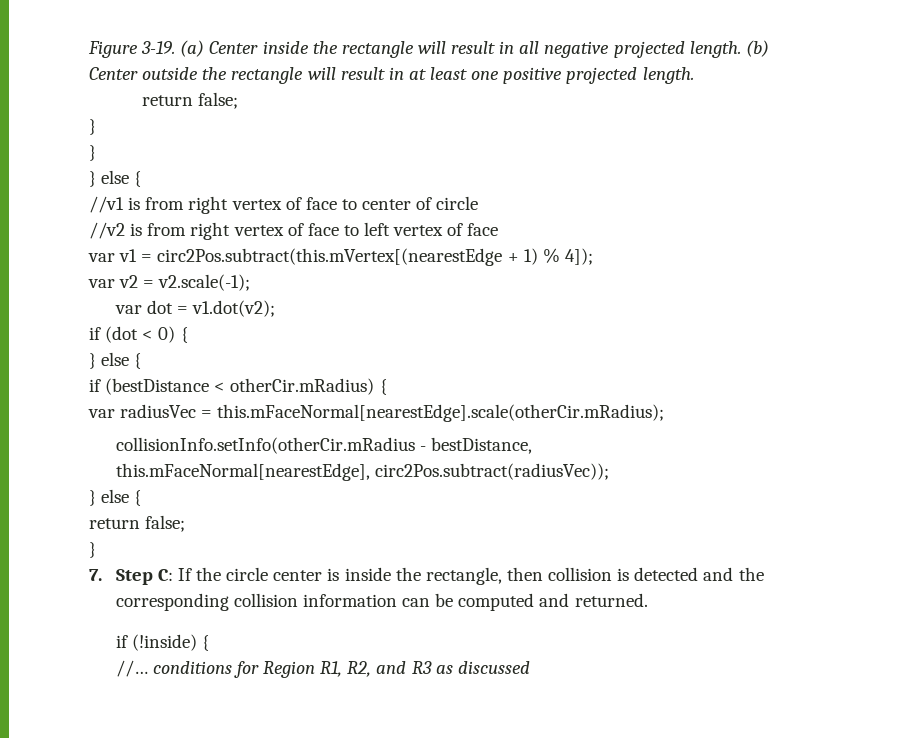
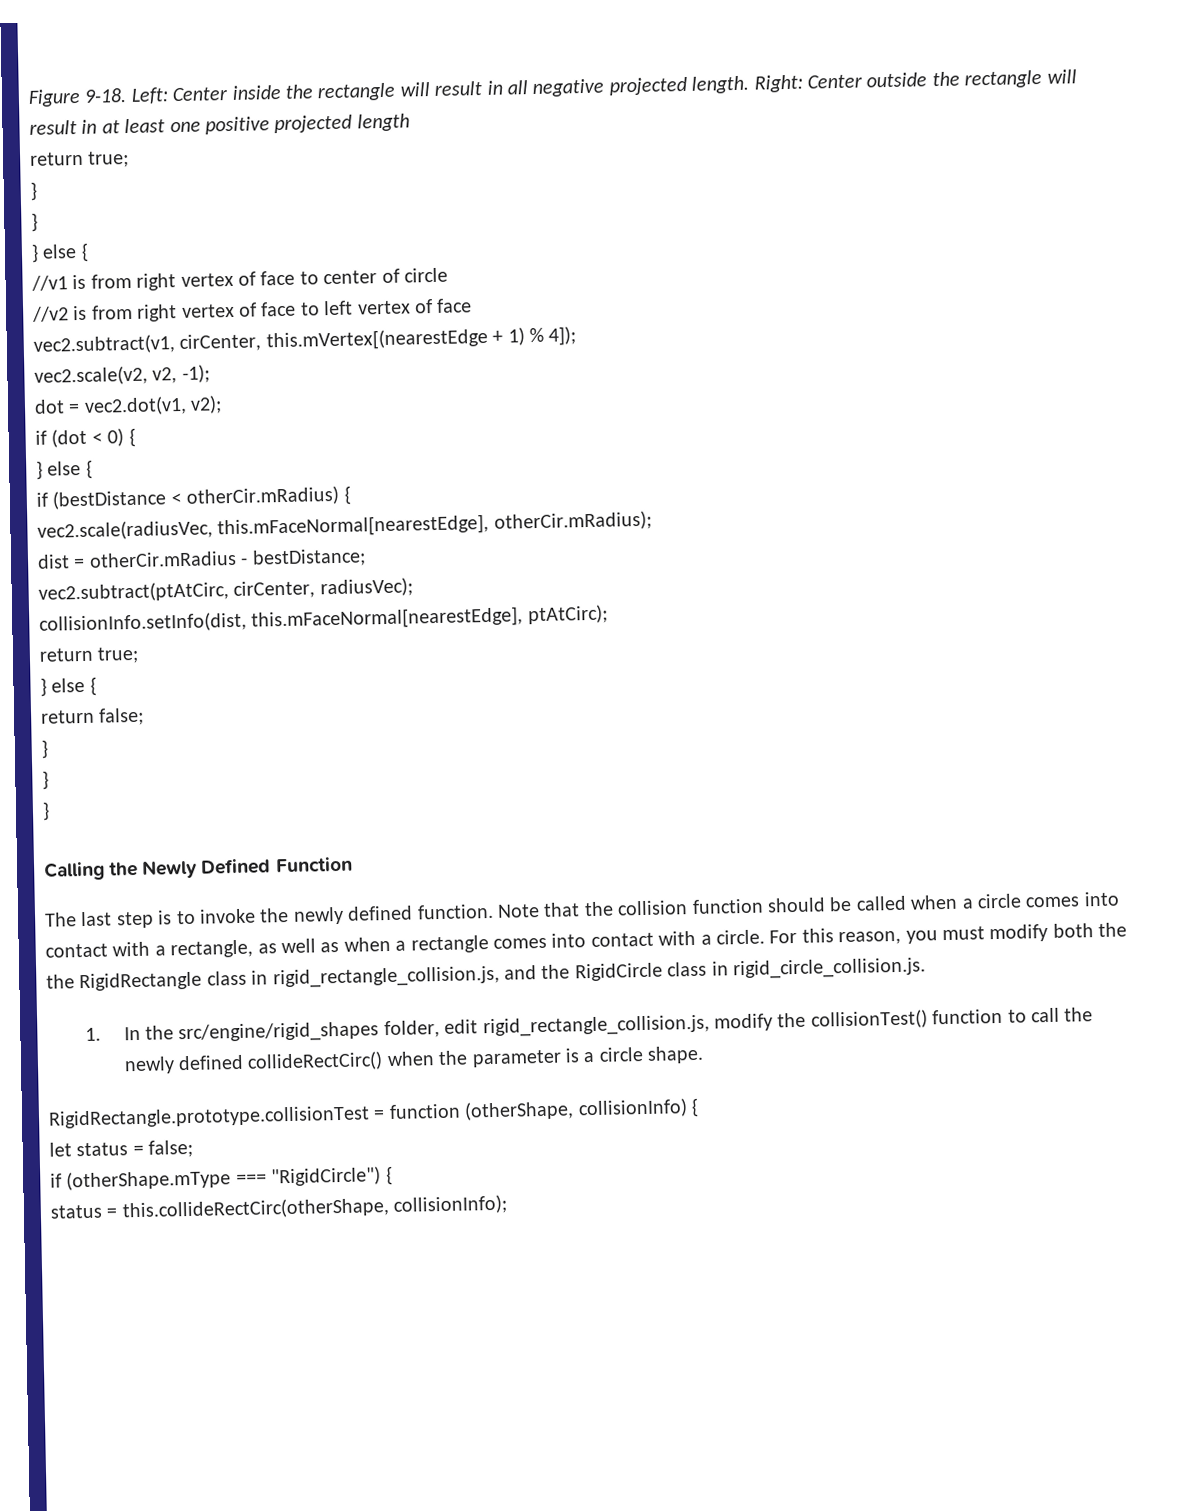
[141,40,205,57] 3-19. (a) -> [84,87,169,104] 9-18. Left:
[745,40,769,57] (b) -> [753,74,803,93] Right:
[642,67,694,84] [142,92,239,109] length. // return false; -> [356,113,410,132] [29,150,130,168] length // return true;
[88,248,503,266] var v1 = circ2Pos.subtract(this.mVertex[(nearestEdge -> [33,327,488,355] vec2.subtract(v1, cirCenter, this.mVertex[(nearestEdge
[88,274,251,291] [114,300,276,317] var v2 = v2.scale(-1); // var dot = v1.dot(v2); -> [34,364,210,386] [34,395,223,416] vec2.scale(v2, v2, -1); // dot = vec2.dot(v1, v2);
[88,404,665,422] [115,437,532,454] [115,463,609,481] var radiusVec = this.mFaceNormal[nearestEdge].scale(otherCir.mRadius); // collisionInfo.setInfo(otherCir.mRadius - bestDistance, // this.mFaceNormal[nearestEdge], circ2Pos.subtract(radiusVec)); -> [37,510,652,541] [37,548,366,569] [38,577,413,603] [39,604,608,634] [39,646,140,664] vec2.scale(radiusVec, this.mFaceNormal[nearestEdge], otherCir.mRadius); // dist = otherCir.mRadius - bestDistance; // vec2.subtract(ptAtCirc, cirCenter, radiusVec); // collisionInfo.setInfo(dist, this.mFaceNormal[nearestEdge], ptAtCirc); // return true;
[89,567,764,585] [115,593,648,611] [115,634,209,651] [115,660,530,678] 7. Step C: If the circle center is inside the rectangle, then collision is detected and the corresponding collision information can be computed and returned. // if (!inside) { // //… conditions for Region R1, R2, and R3 as discussed -> [42,770,49,790] [42,801,50,821] [43,856,353,881] [44,891,1120,929] [45,922,1128,959] [46,957,926,992] [85,1007,1094,1044] [123,1045,705,1075] [48,1097,699,1129] [49,1139,194,1158] [50,1165,393,1191] [50,1194,508,1221] } // } // Calling the Newly Defined Function // The last step is to invoke the newly defined function. Note that the collision function should be called when a circle comes into contact with a rectangle, as well as when a rectangle comes into contact with a circle. For this reason, you must modify both the the RigidRectangle class in rigid_rectangle_collision.js, and the RigidCircle class in rigid_circle_collision.js. // 1. In the src/engine/rigid_shapes folder, edit rigid_rectangle_collision.js, modify the collisionTest() function to call the newly defined collideRectCirc() when the parameter is a circle shape. // RigidRectangle.prototype.collisionTest = function (otherShape, collisionInfo) { // let status = false; // if (otherShape.mType === "RigidCircle") { // status = this.collideRectCirc(otherShape, collisionInfo);

